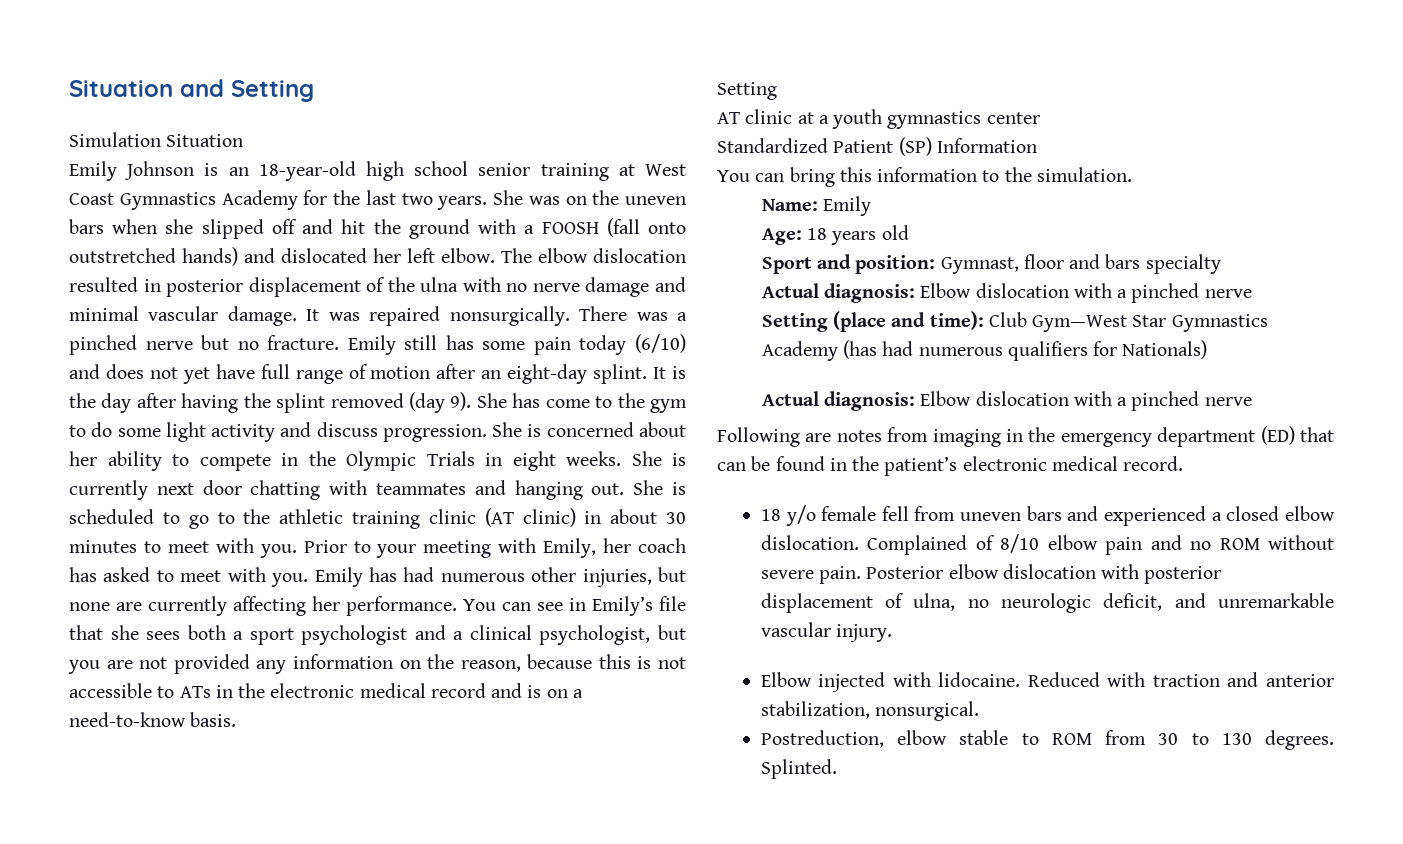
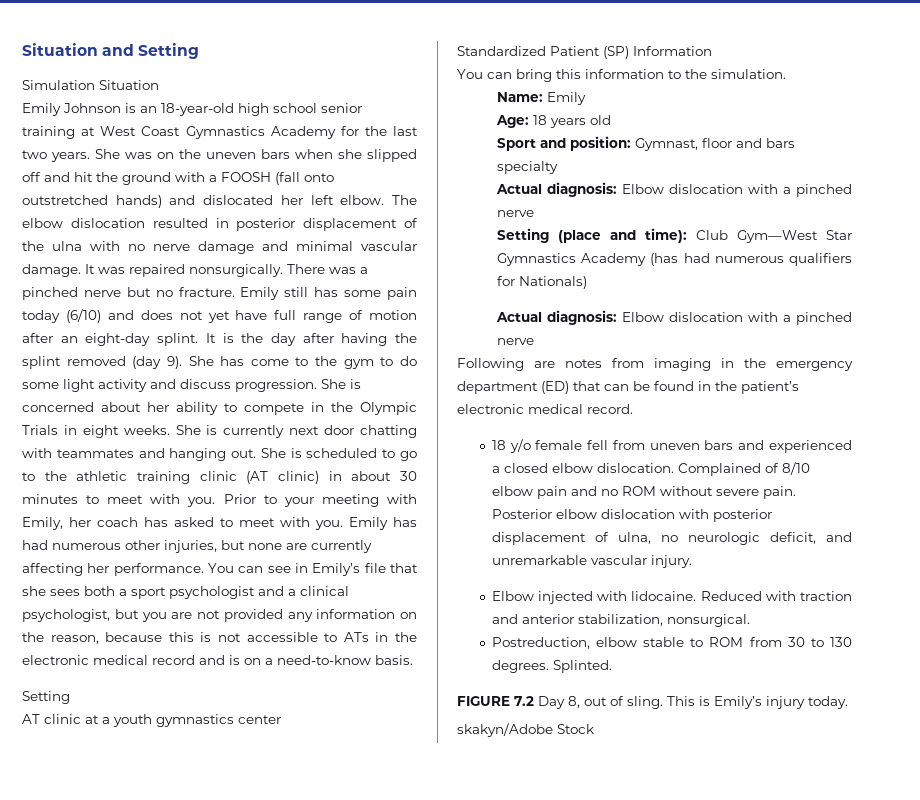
(837, 769) none -> [457,696,848,709] [457,723,594,737] // FIGURE 7.2 Day 8, out of sling. This is Emily’s injury today. // skakyn/Adobe Stock

